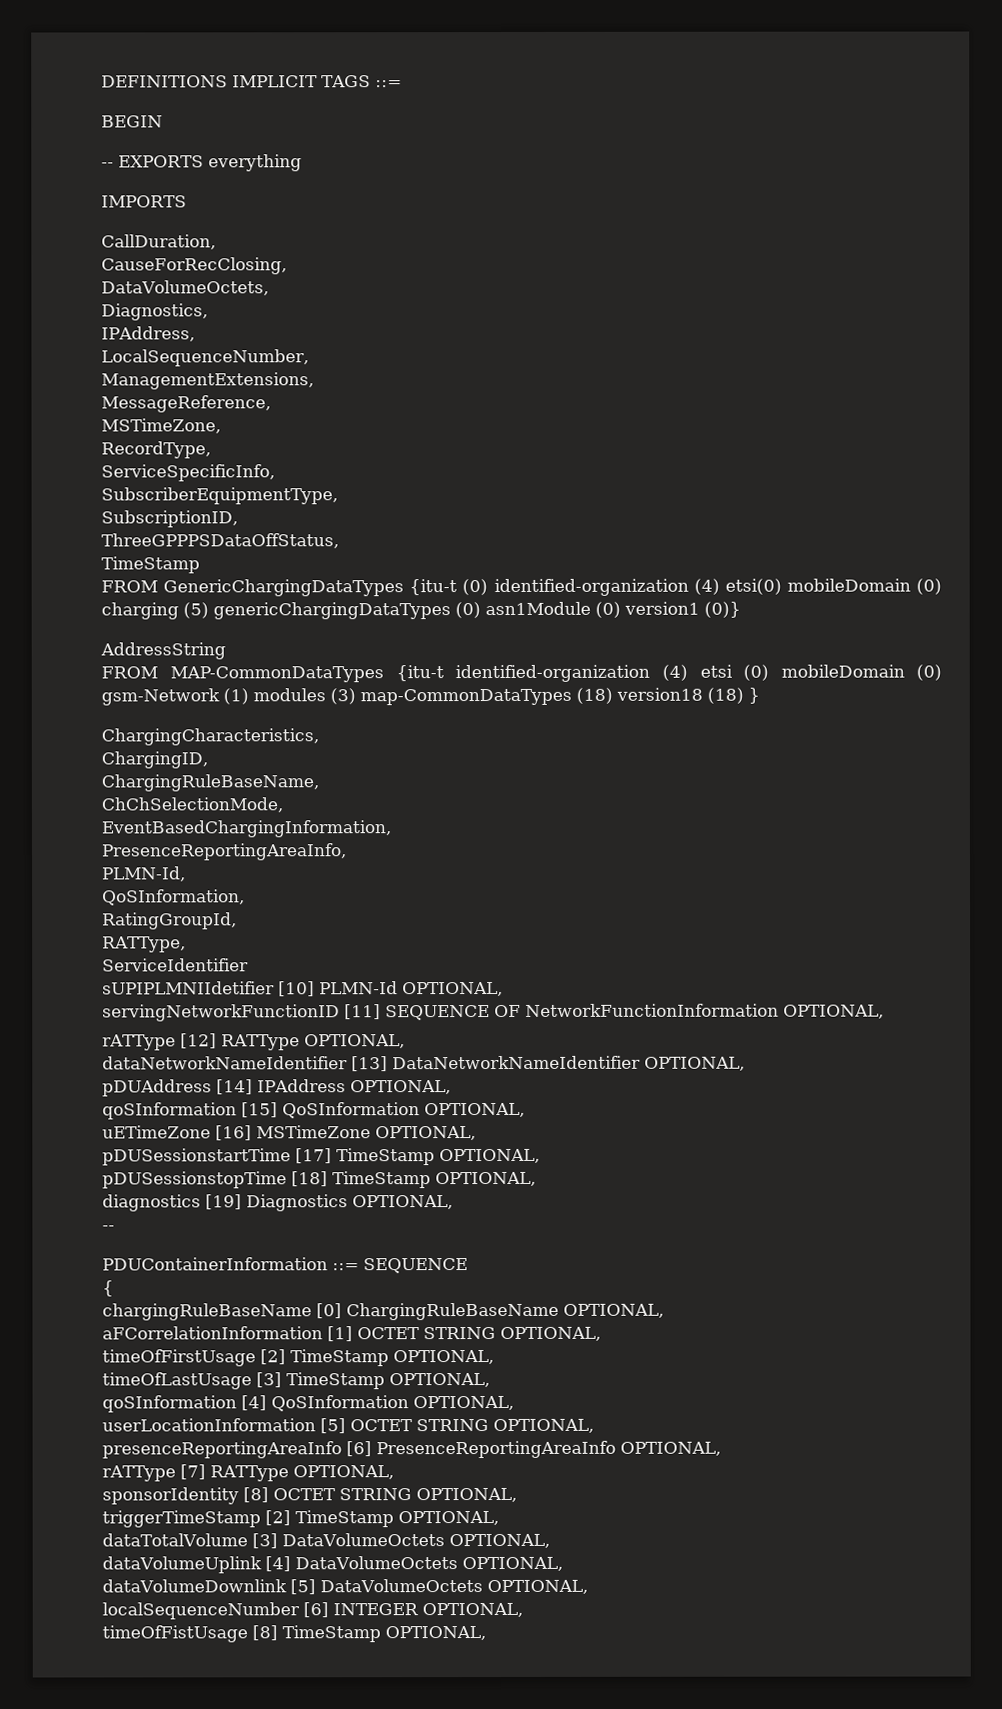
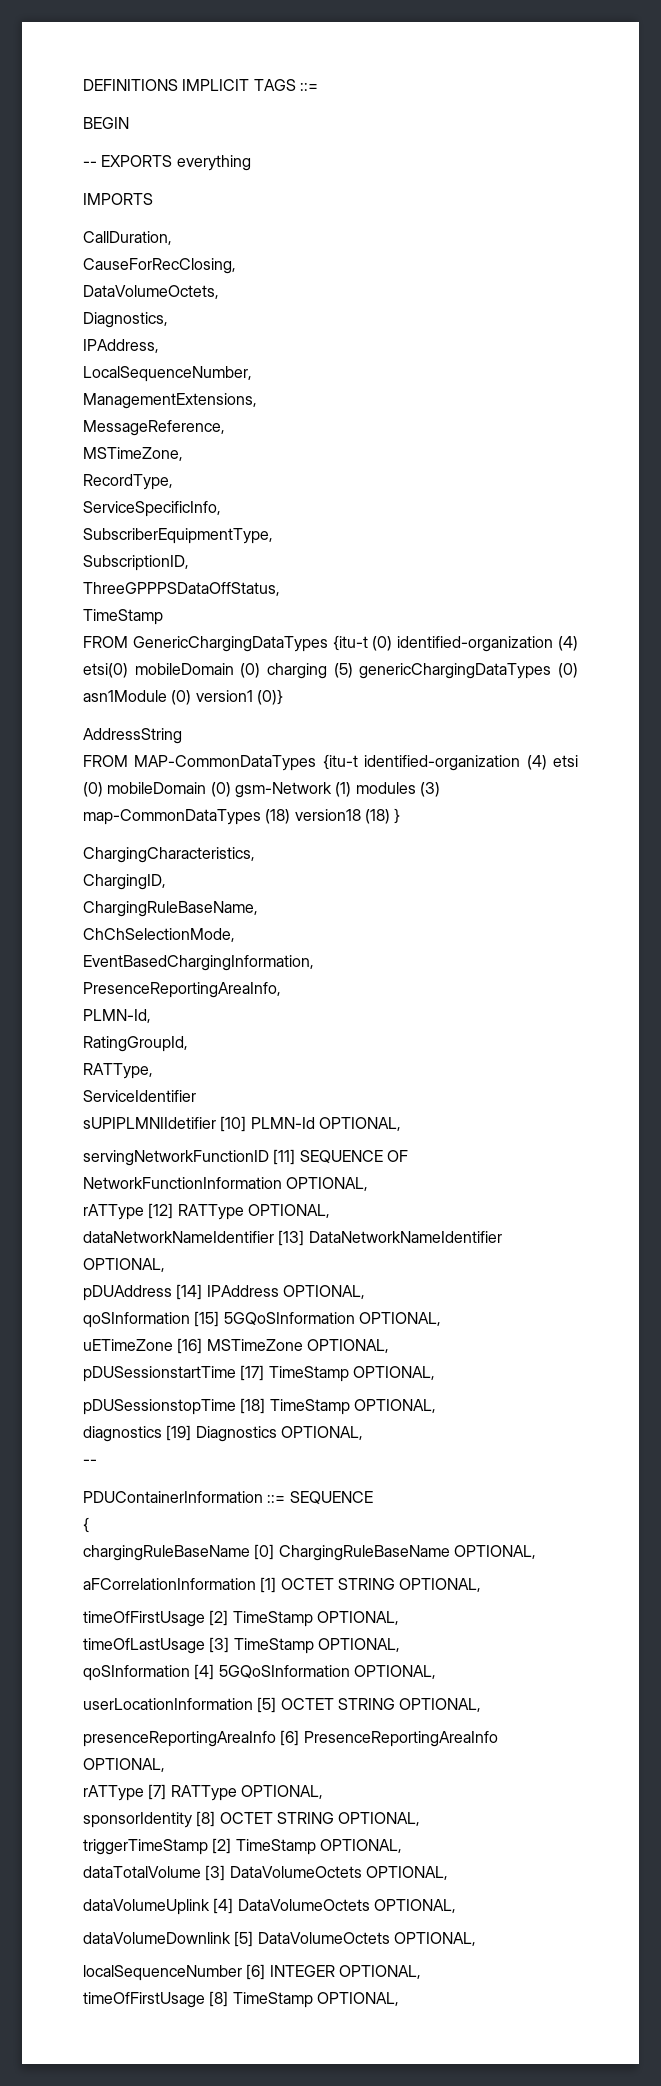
[102,889,245,906] // QoSInformation, -> (151, 1016) none
[282,1102,420,1119] QoSInformation -> [223,1312,355,1325] 5GQoSInformation
[271,1395,409,1412] QoSInformation -> [218,1665,350,1678] 5GQoSInformation
[102,1625,248,1643] timeOfFistUsage -> [83,1992,205,2008] timeOfFirstUsage

